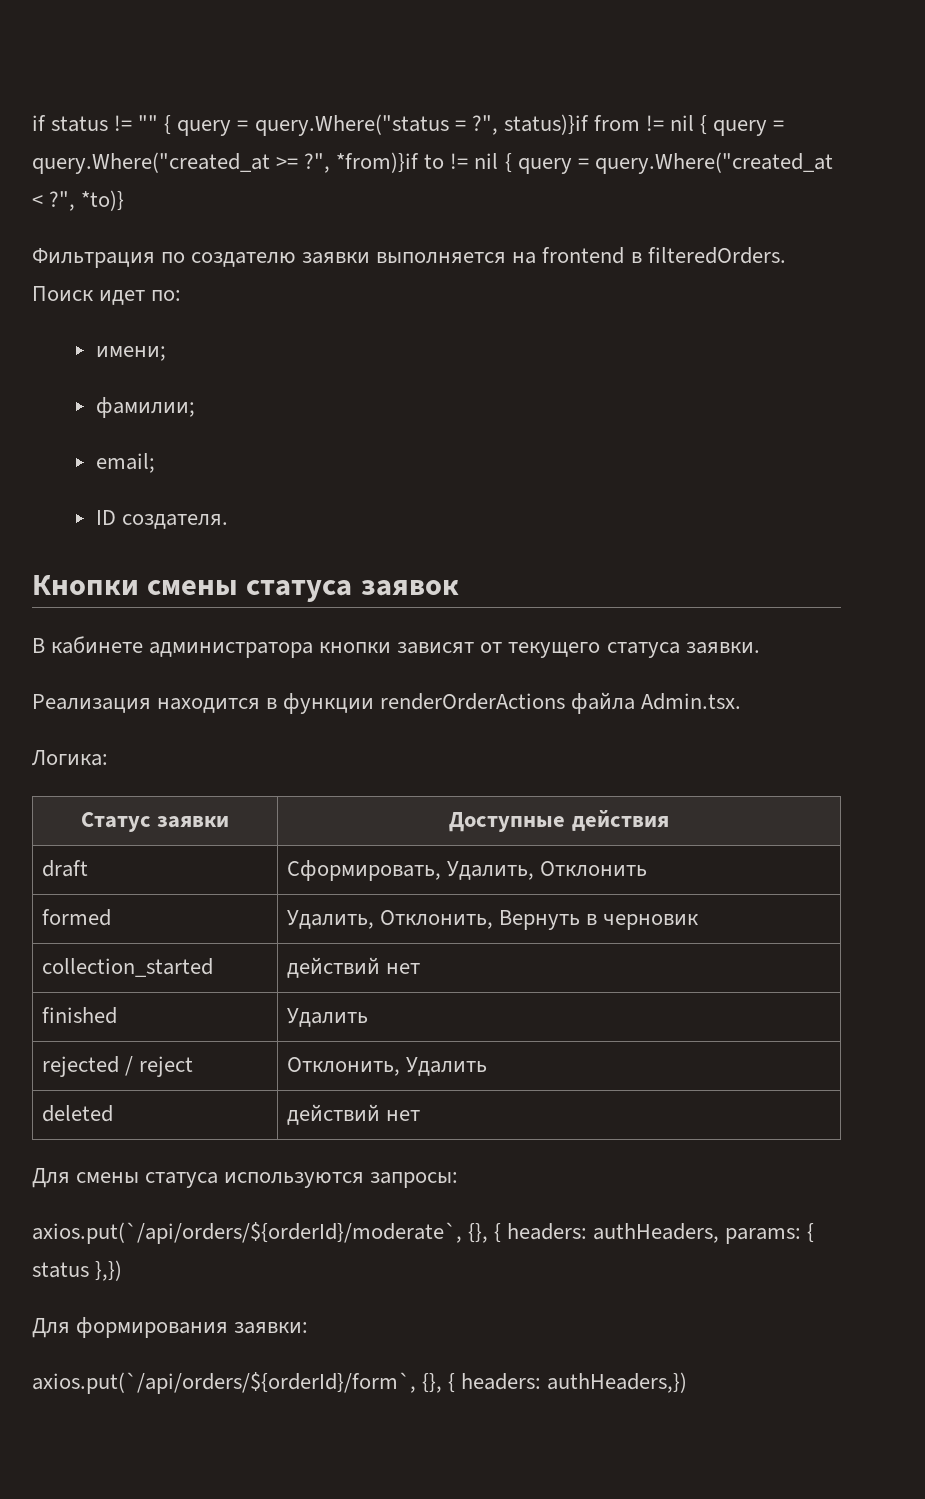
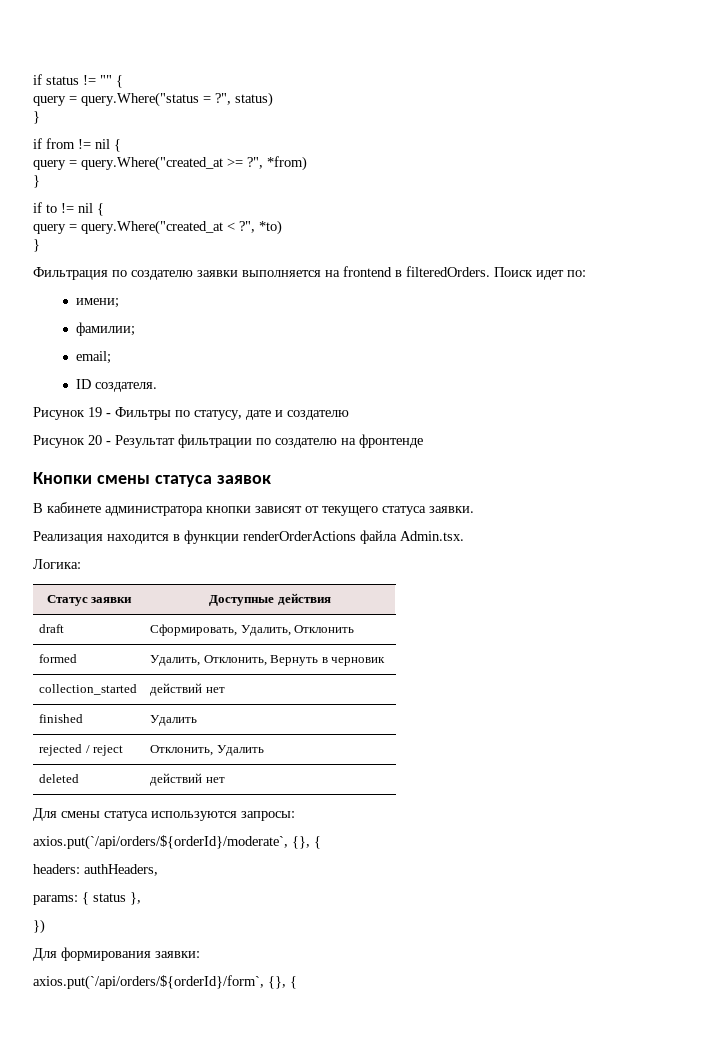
(172, 125) none -> (123, 81) //
[503,114,589,135] status)}if -> [235,92,273,107] [33,111,40,124] [33,138,42,149] status) // } // if
(708, 125) none -> (121, 145) //
[336,152,420,173] *from)}if -> [267,156,307,171] [33,175,40,188] [33,202,42,213] *from) // } // if
(512, 163) none -> (104, 209) //
[81,190,125,211] *to)} -> [259,220,282,235] [33,239,40,252] *to) // }
(229, 521) none -> [33,407,349,420] [33,434,423,448] // Рисунок 19 - Фильтры по статусу, дате и создателю // Рисунок 20 - Результат фильтрации по создателю на фронтенде
(502, 1233) none -> (321, 842) //
(720, 1233) none -> (158, 870) //
[95,1260,123,1281] },}) -> [130,892,141,905] [33,919,45,934] }, // })
[461,1372,688,1393] headers: authHeaders,}) -> (297, 982) none

